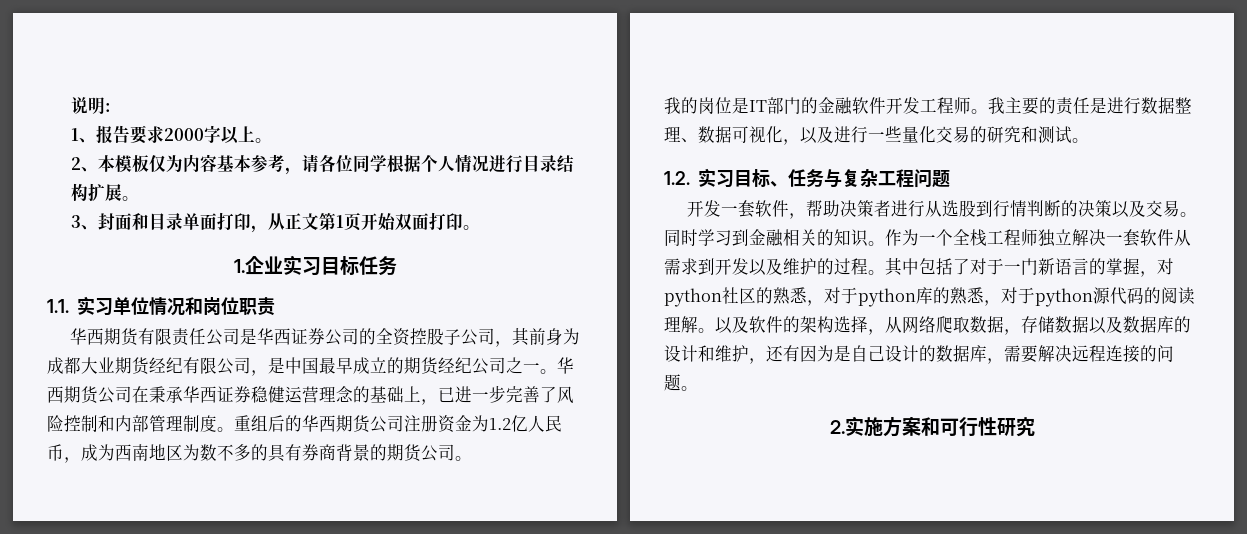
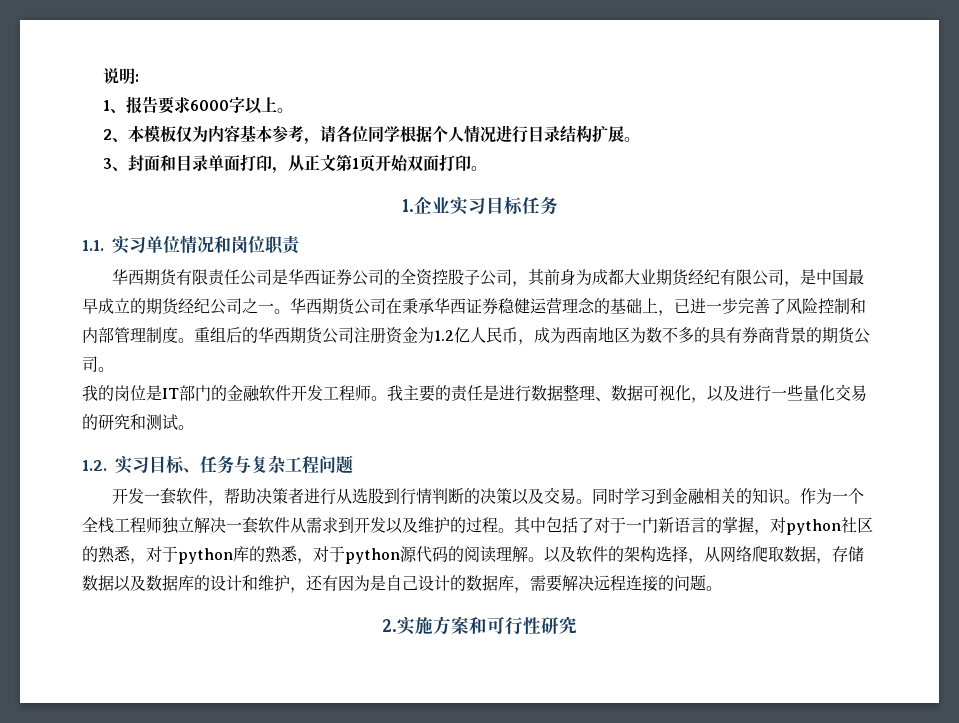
[163,128,204,141] 2000 -> [189,100,229,111] 6000

